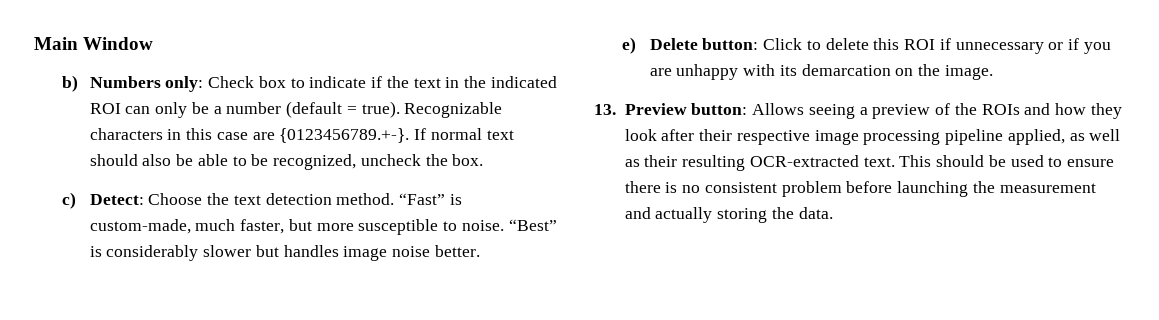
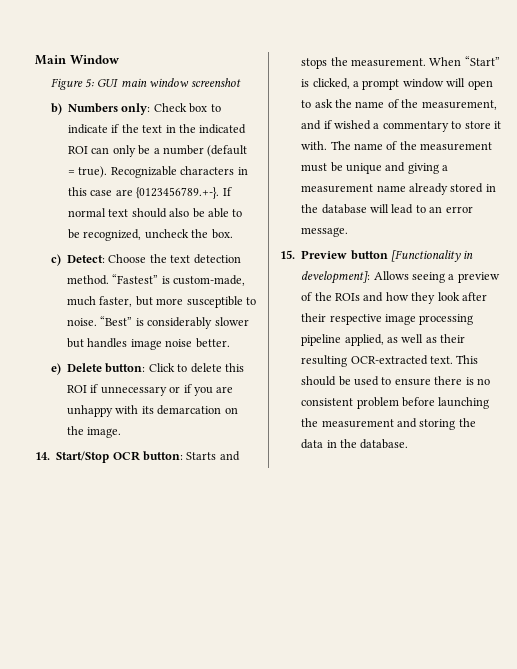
(154, 43) none -> [50,78,242,90] // Figure 5: GUI main window screenshot
[399,193,446,205] “Fast” -> [112,274,159,284] “Fastest”
[594,103,748,115] 13. Preview button: -> [35,451,240,463] [301,56,500,69] [301,78,493,90] [301,99,497,110] [301,120,501,132] [301,141,493,151] [301,162,449,174] [301,183,496,195] [301,204,473,214] [301,227,349,237] [280,250,474,262] [301,271,371,284] 14. Start/Stop OCR button: Starts and stops the measurement. When “Start” is clicked, a prompt window will open to ask the name of the measurement, and if wished a commentary to store it with. The name of the measurement must be unique and giving a measurement name already stored in the database will lead to an error message. // 15. Preview button [Functionality in development]:
[655,207,713,223] actually -> (417, 423) none
[798,207,833,219] data. -> [301,439,409,449] data in the database.

